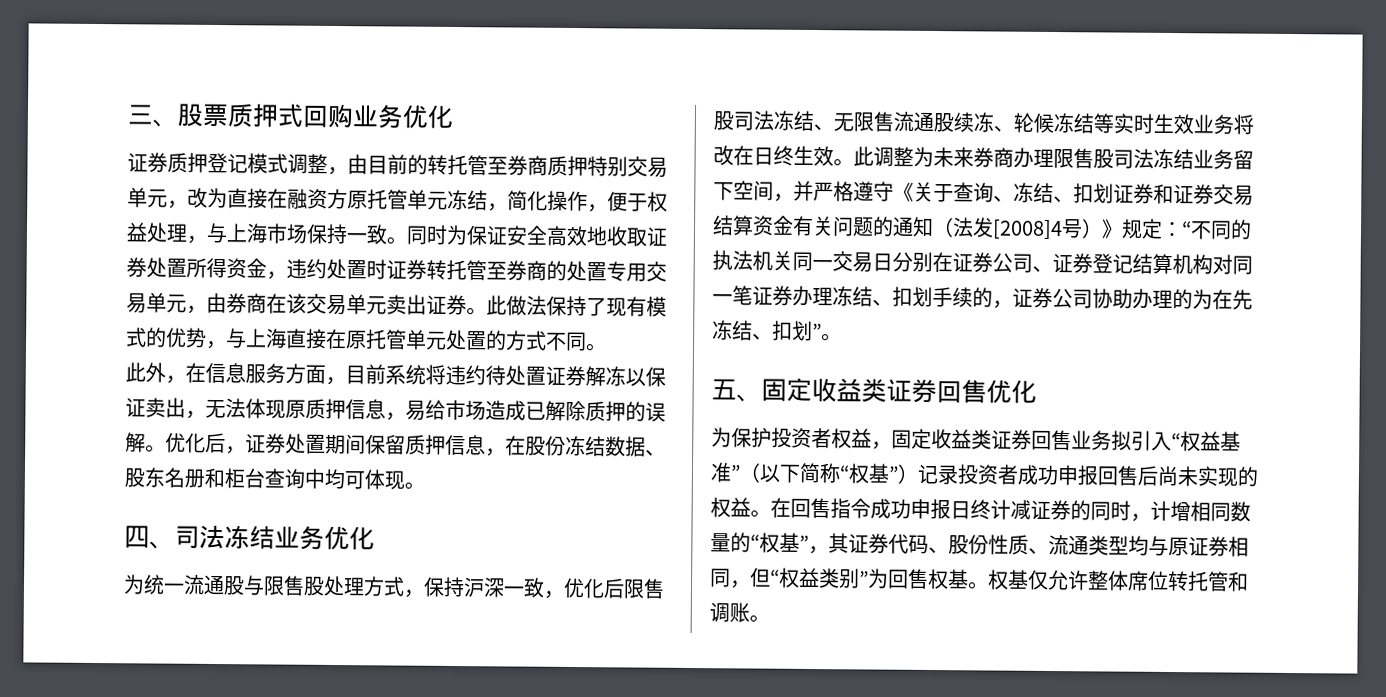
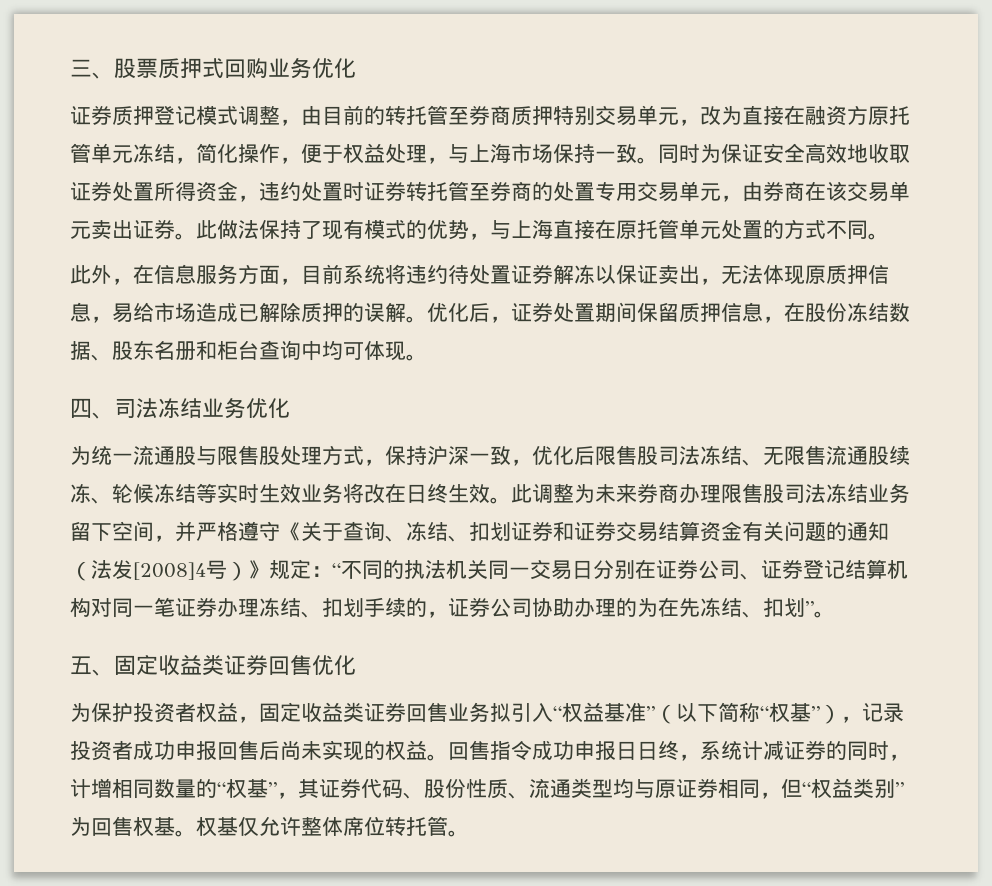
(919, 473) none -> [841,716,862,723] ，
[770,497,791,518] 在 -> (448, 757) none
[970,499,991,520] 终 -> [637,741,742,761] 日终，系统
[1227,571,1249,592] [709,602,750,623] 和调账 -> (448, 826) none

